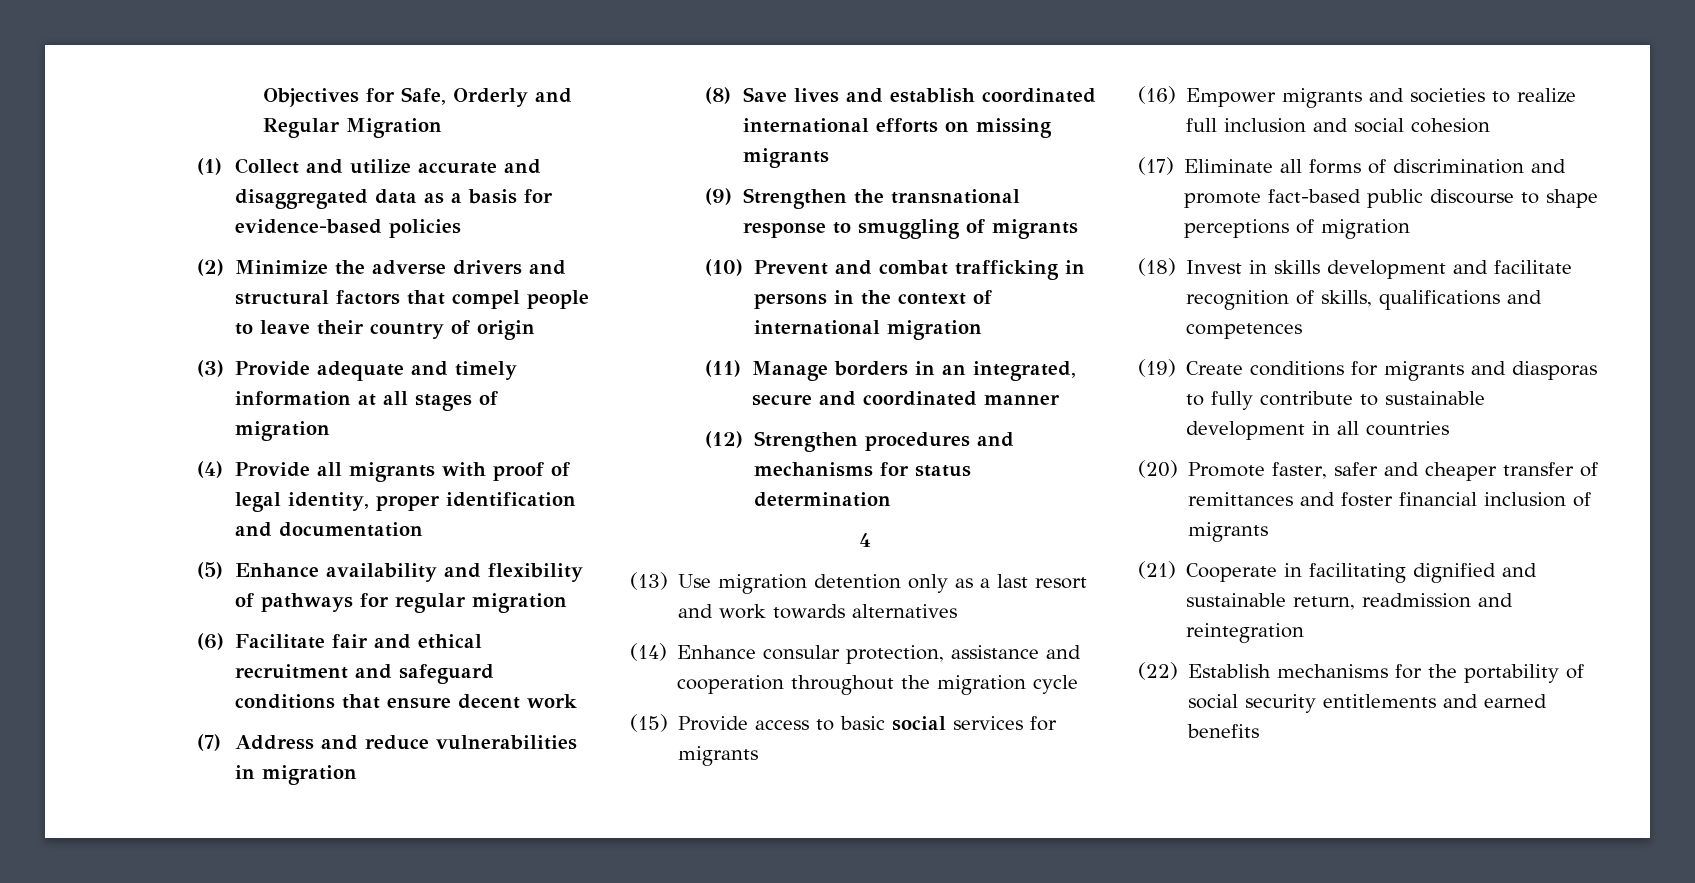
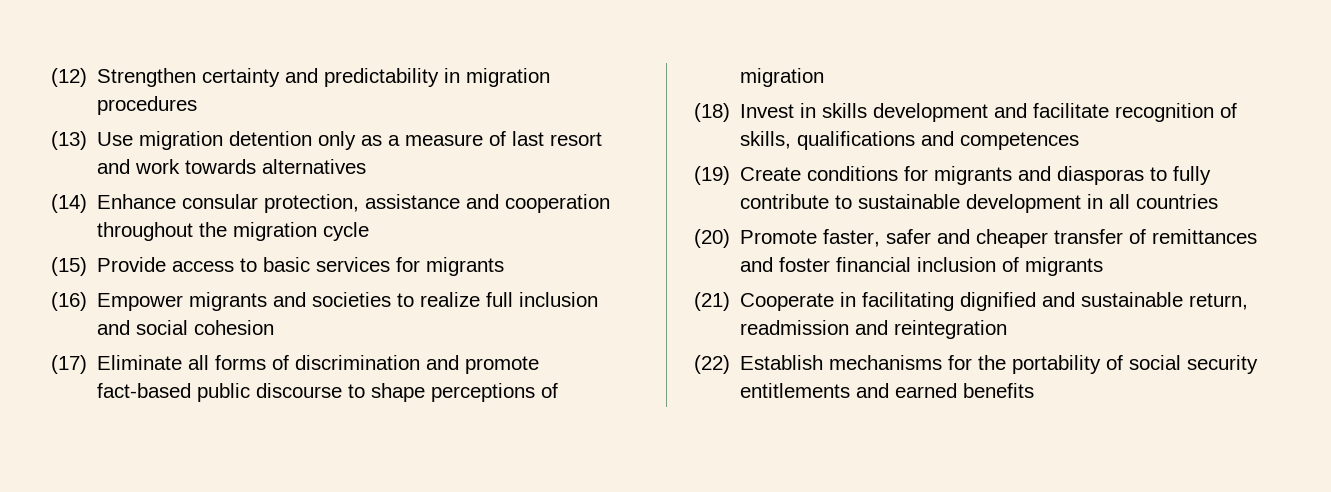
[263,87,572,107] [263,118,442,138] [197,158,542,175] [235,189,554,209] [235,219,462,238] [197,259,567,276] [235,290,590,309] [235,320,536,340] [197,360,518,381] [235,391,499,411] [235,421,331,441] [197,461,571,482] [235,492,576,512] [235,522,424,537] [197,562,584,582] [235,593,568,613] [197,633,483,650] [235,664,495,684] [235,694,578,709] [197,734,578,751] [235,765,358,785] [705,87,1097,104] [743,118,1053,138] [743,148,830,168] [705,188,1021,209] [743,219,1079,239] [705,259,1085,280] [753,290,992,309] [753,320,982,340] [705,360,1076,381] [751,391,1060,406] [705,431,1014,452] [753,462,971,477] [753,492,891,507] [859,533,871,547] Objectives for Safe, Orderly and Regular Migration // (1) Collect and utilize accurate and disaggregated data as a basis for evidence-based policies // (2) Minimize the adverse drivers and structural factors that compel people to leave their country of origin // (3) Provide adequate and timely information at all stages of migration // (4) Provide all migrants with proof of legal identity, proper identification and documentation // (5) Enhance availability and flexibility of pathways for regular migration // (6) Facilitate fair and ethical recruitment and safeguard conditions that ensure decent work // (7) Address and reduce vulnerabilities in migration // (8) Save lives and establish coordinated international efforts on missing migrants // (9) Strengthen the transnational response to smuggling of migrants // (10) Prevent and combat trafficking in persons in the context of international migration // (11) Manage borders in an integrated, secure and coordinated manner // (12) Strengthen procedures and mechanisms for status determination // 4 -> [51,68,551,87] [97,96,198,115] (12) Strengthen certainty and predictability in migration procedures
(991, 583) none -> [405,131,507,146] measure of
[892,716,947,731] social -> (311, 264) none

